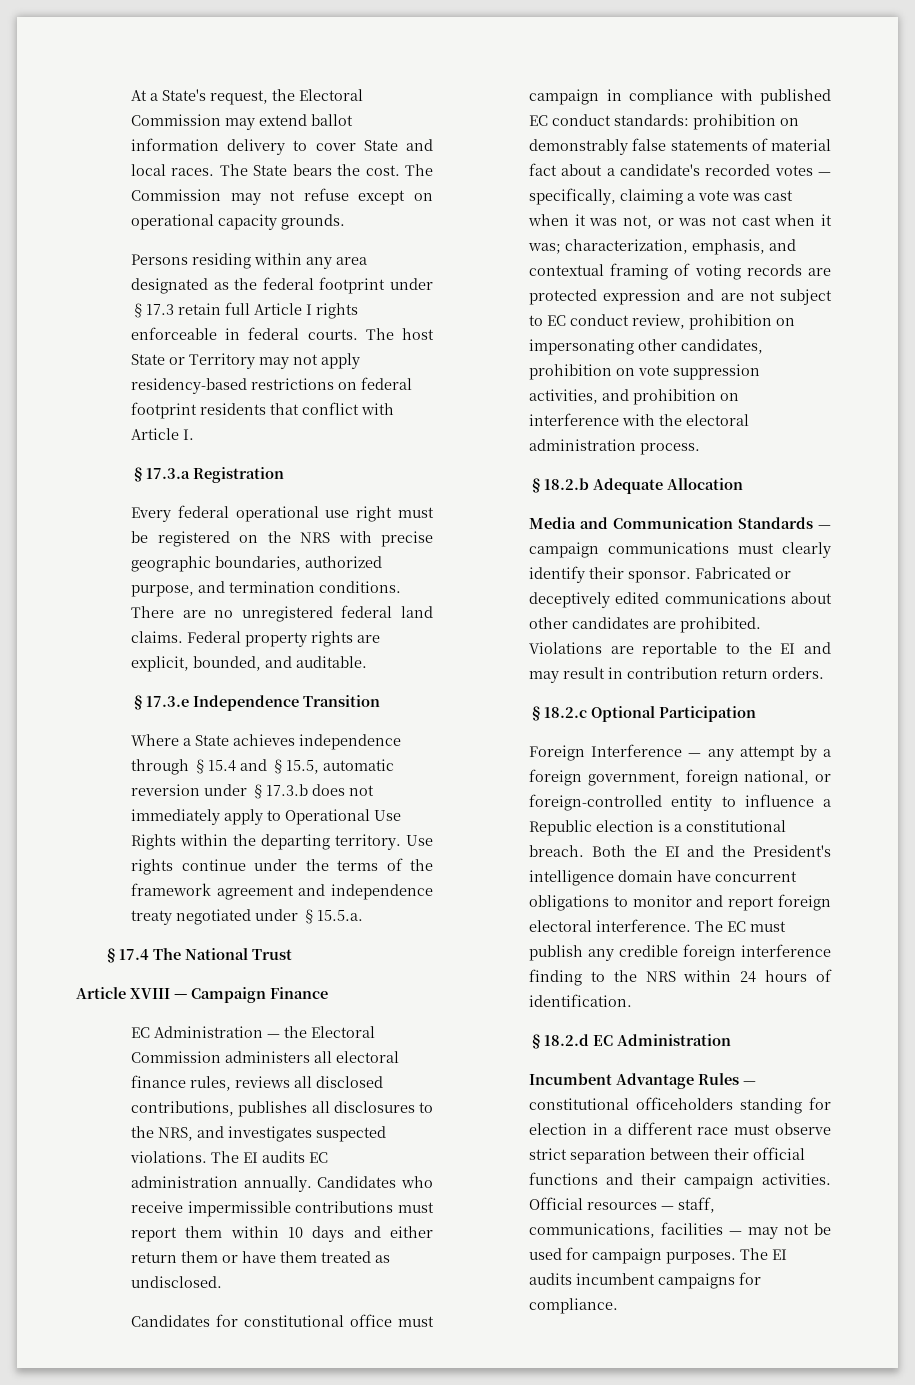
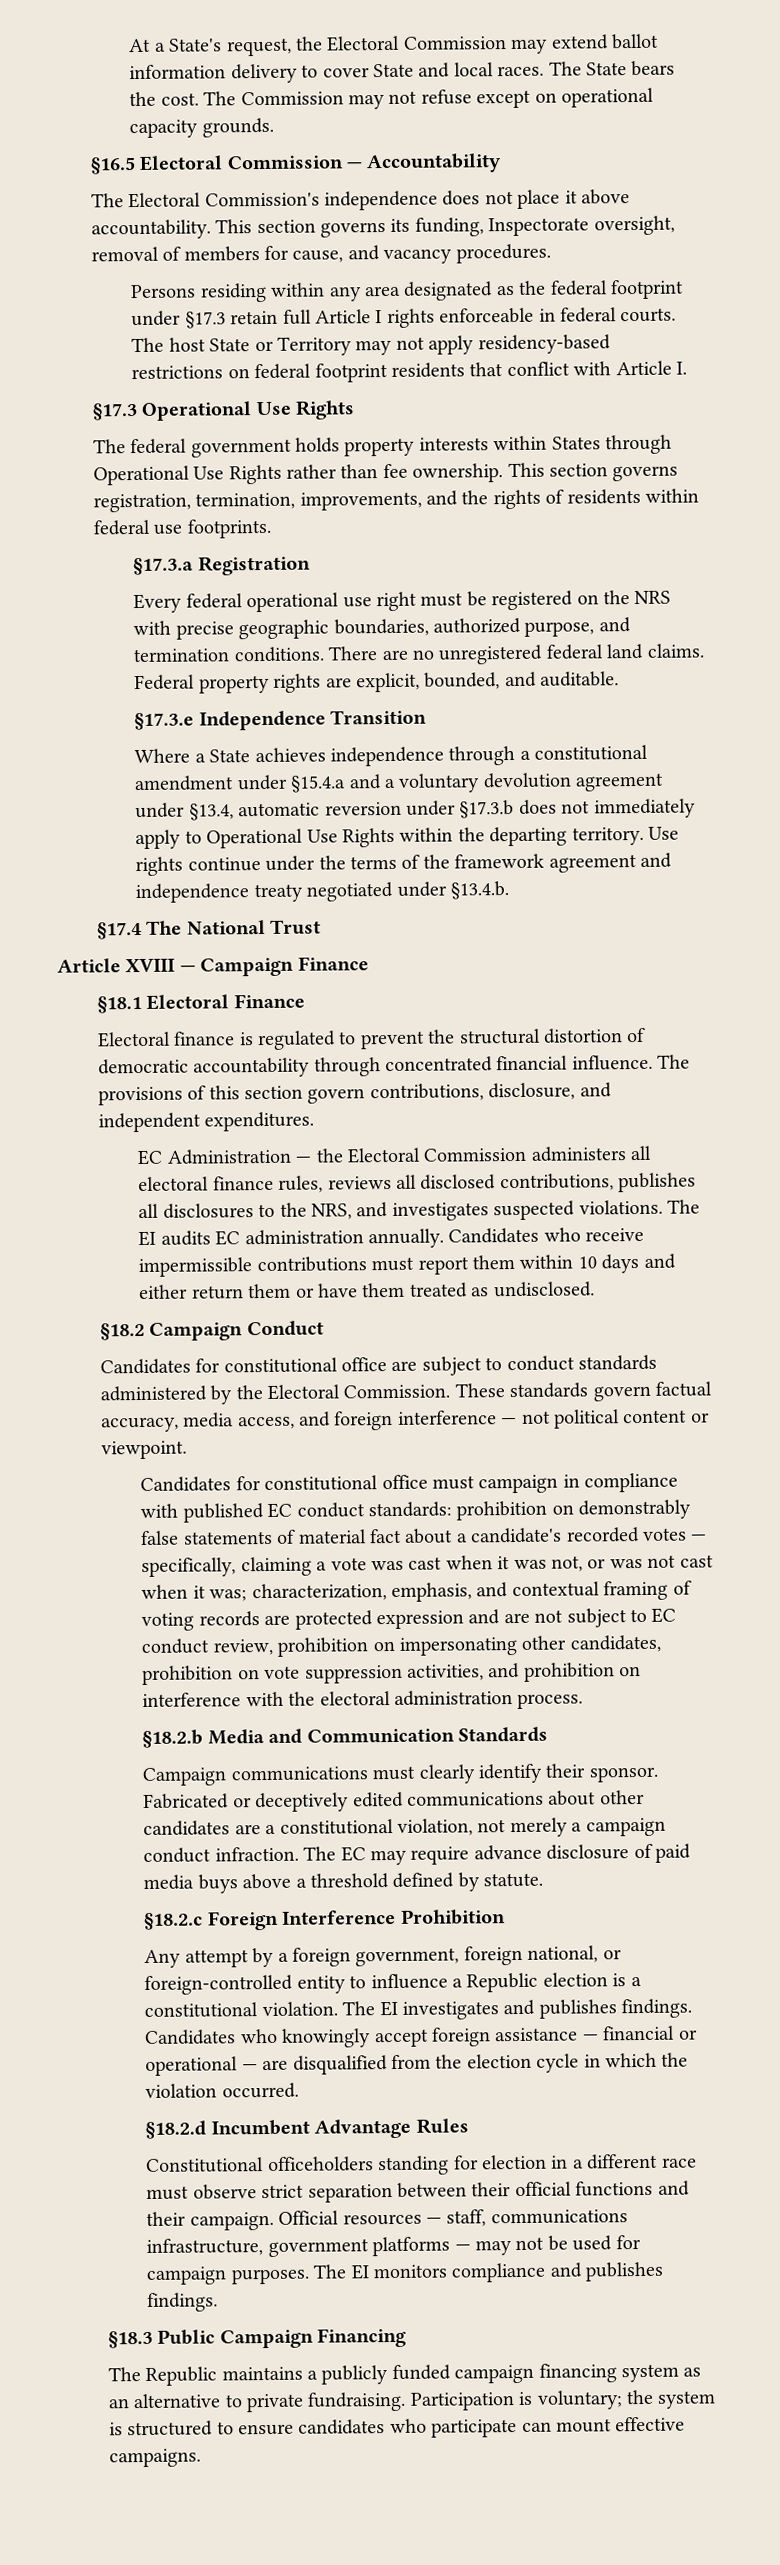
(346, 222) none -> [89,153,503,175] [90,189,630,211] [90,215,675,240] [90,243,551,265] // §16.5 Electoral Commission — Accountability // The Electoral Commission's independence does not place it above accountability. This section governs its funding, Inspectorate oversight, removal of members for cause, and vacancy procedures.
(195, 434) none -> [91,400,355,421] [92,434,672,458] [92,462,679,486] [92,488,699,513] [92,518,272,539] // §17.3 Operational Use Rights // The federal government holds property interests within States through Operational Use Rights rather than fee ownership. This section governs registration, termination, improvements, and the rights of residents within federal use footprints.
[193,759,320,774] §15.4 and §15.5, -> [519,744,649,761] [134,772,665,793] [135,802,234,821] a constitutional amendment under §15.4.a and a voluntary devolution agreement under §13.4,
[302,909,364,924] §15.5.a. -> [450,881,510,900] §13.4.b.
(328, 993) none -> [96,993,305,1014] [96,1027,647,1051] [97,1054,691,1078] [97,1082,612,1106] [97,1111,315,1133] // §18.1 Electoral Finance // Electoral finance is regulated to prevent the structural distortion of democratic accountability through concentrated financial influence. The provisions of this section govern contributions, disclosure, and independent expenditures.
(223, 1282) none -> [99,1320,324,1341] [99,1354,657,1376] [99,1381,712,1405] [100,1409,710,1433] [100,1440,187,1460] // §18.2 Campaign Conduct // Candidates for constitutional office are subject to conduct standards administered by the Electoral Commission. These standards govern factual accuracy, media access, and foreign interference — not political content or viewpoint.
[593,478,744,494] Adequate Allocation // -> (204, 1739) none
[818,525,831,529] [529,542,600,558] — campaign -> [142,1767,228,1786] // Campaign
[680,617,762,633] [529,642,831,658] [529,667,825,683] [529,706,757,722] [529,744,734,761] prohibited. Violations are reportable to the EI and may result in contribution return orders. // §18.2.c Optional Participation // Foreign Interference — any -> [265,1817,666,1838] [143,1843,692,1866] [143,1872,544,1894] [144,1909,506,1931] [144,1949,182,1968] a constitutional violation, not merely a campaign conduct infraction. The EC may require advance disclosure of paid media buys above a threshold defined by statute. // §18.2.c Foreign Interference Prohibition // Any
[529,845,831,857] [529,870,798,886] [529,894,831,911] [529,919,787,932] [529,944,831,961] [529,969,832,986] [529,994,633,1007] breach. Both the EI and the President's intelligence domain have concurrent obligations to monitor and report foreign electoral interference. The EC must publish any credible foreign interference finding to the NRS within 24 hours of identification. -> [261,1998,693,2020] [144,2025,698,2048] [145,2052,689,2076] [145,2082,299,2099] violation. The EI investigates and publishes findings. Candidates who knowingly accept foreign assistance — financial or operational — are disqualified from the election cycle in which the violation occurred.
[593,1034,732,1046] EC Administration // -> (207, 2129) none
[743,1081,757,1085] [529,1098,630,1110] — constitutional -> [146,2157,265,2173] // Constitutional
[684,1173,831,1189] campaign activities. -> [189,2211,274,2231] campaign.
[529,1222,724,1238] communications, facilities -> [490,2209,628,2225] [146,2236,451,2258] communications infrastructure, government platforms
[529,1272,762,1289] [529,1298,619,1314] audits incumbent campaigns for compliance. -> [373,2261,665,2283] [147,2292,219,2312] [107,2327,407,2349] [107,2363,702,2386] [107,2389,717,2413] [108,2416,686,2438] [108,2448,201,2468] monitors compliance and publishes findings. // §18.3 Public Campaign Financing // The Republic maintains a publicly funded campaign financing system as an alternative to private fundraising. Participation is voluntary; the system is structured to ensure candidates who participate can mount effective campaigns.

